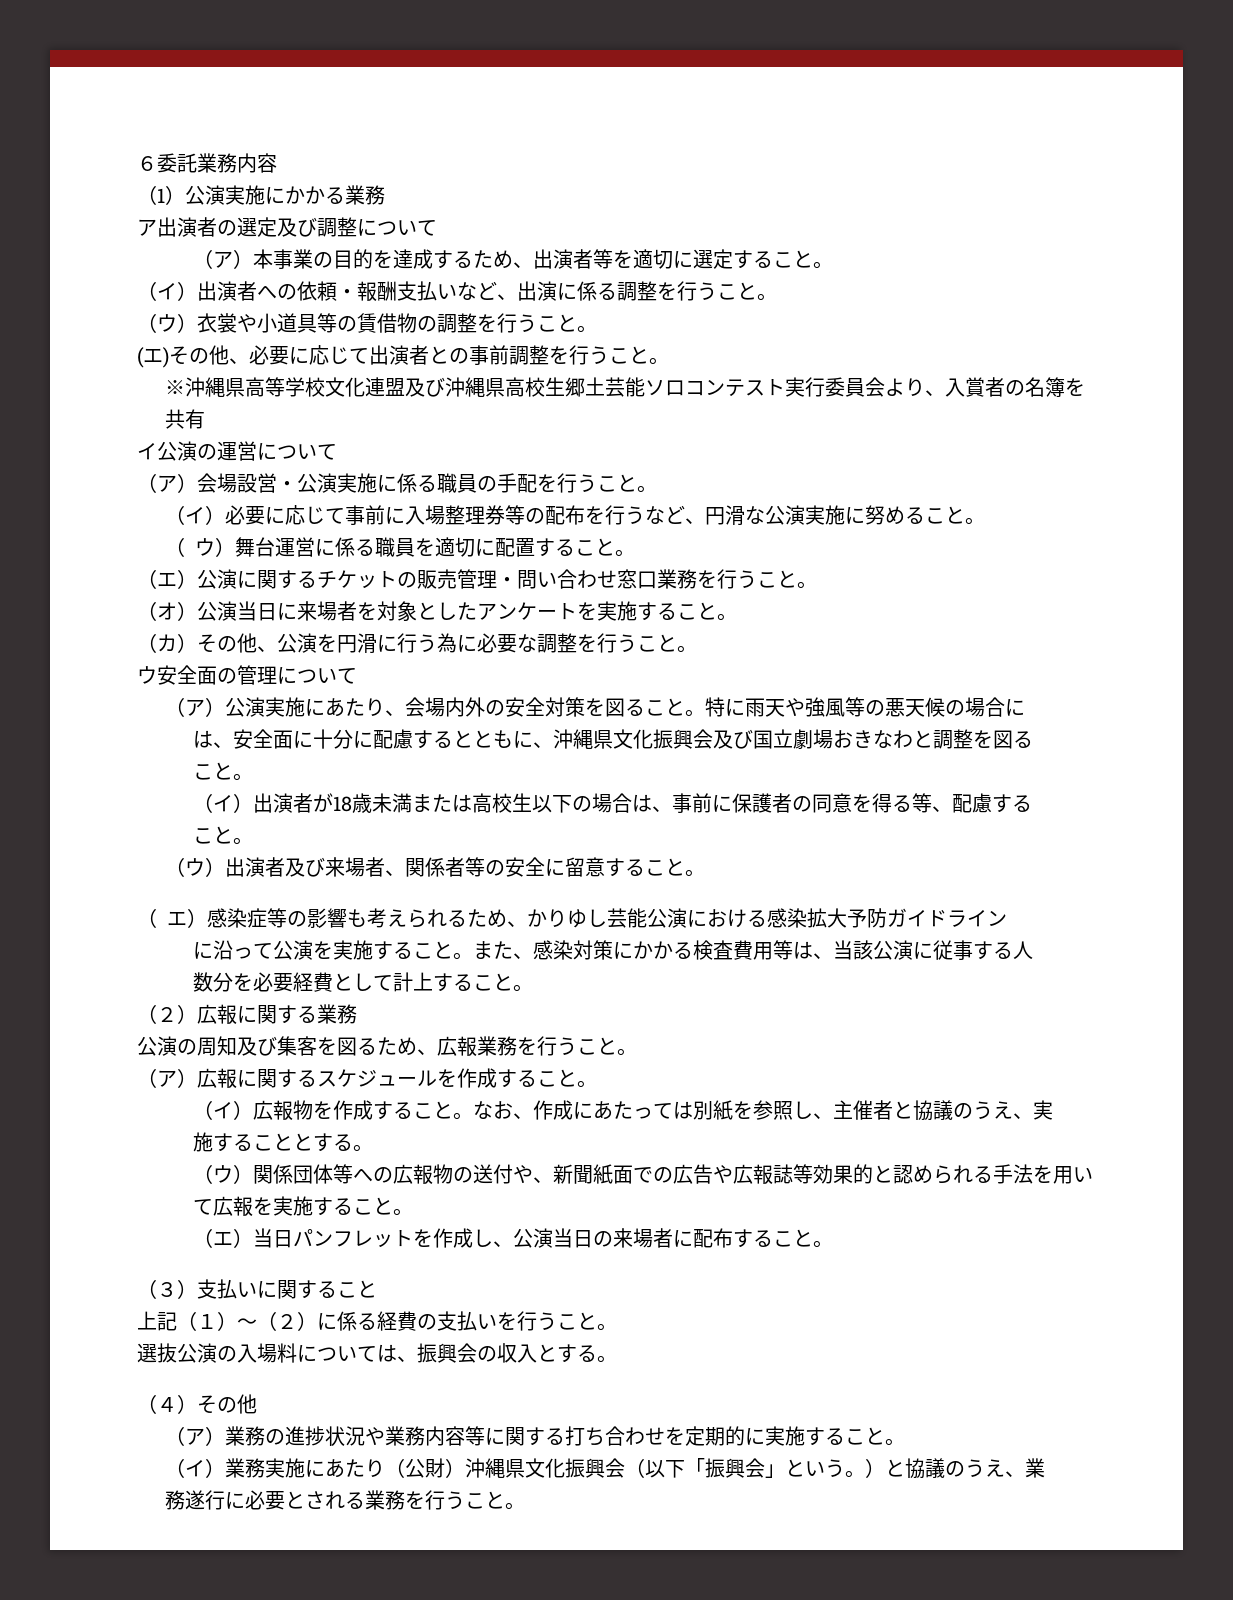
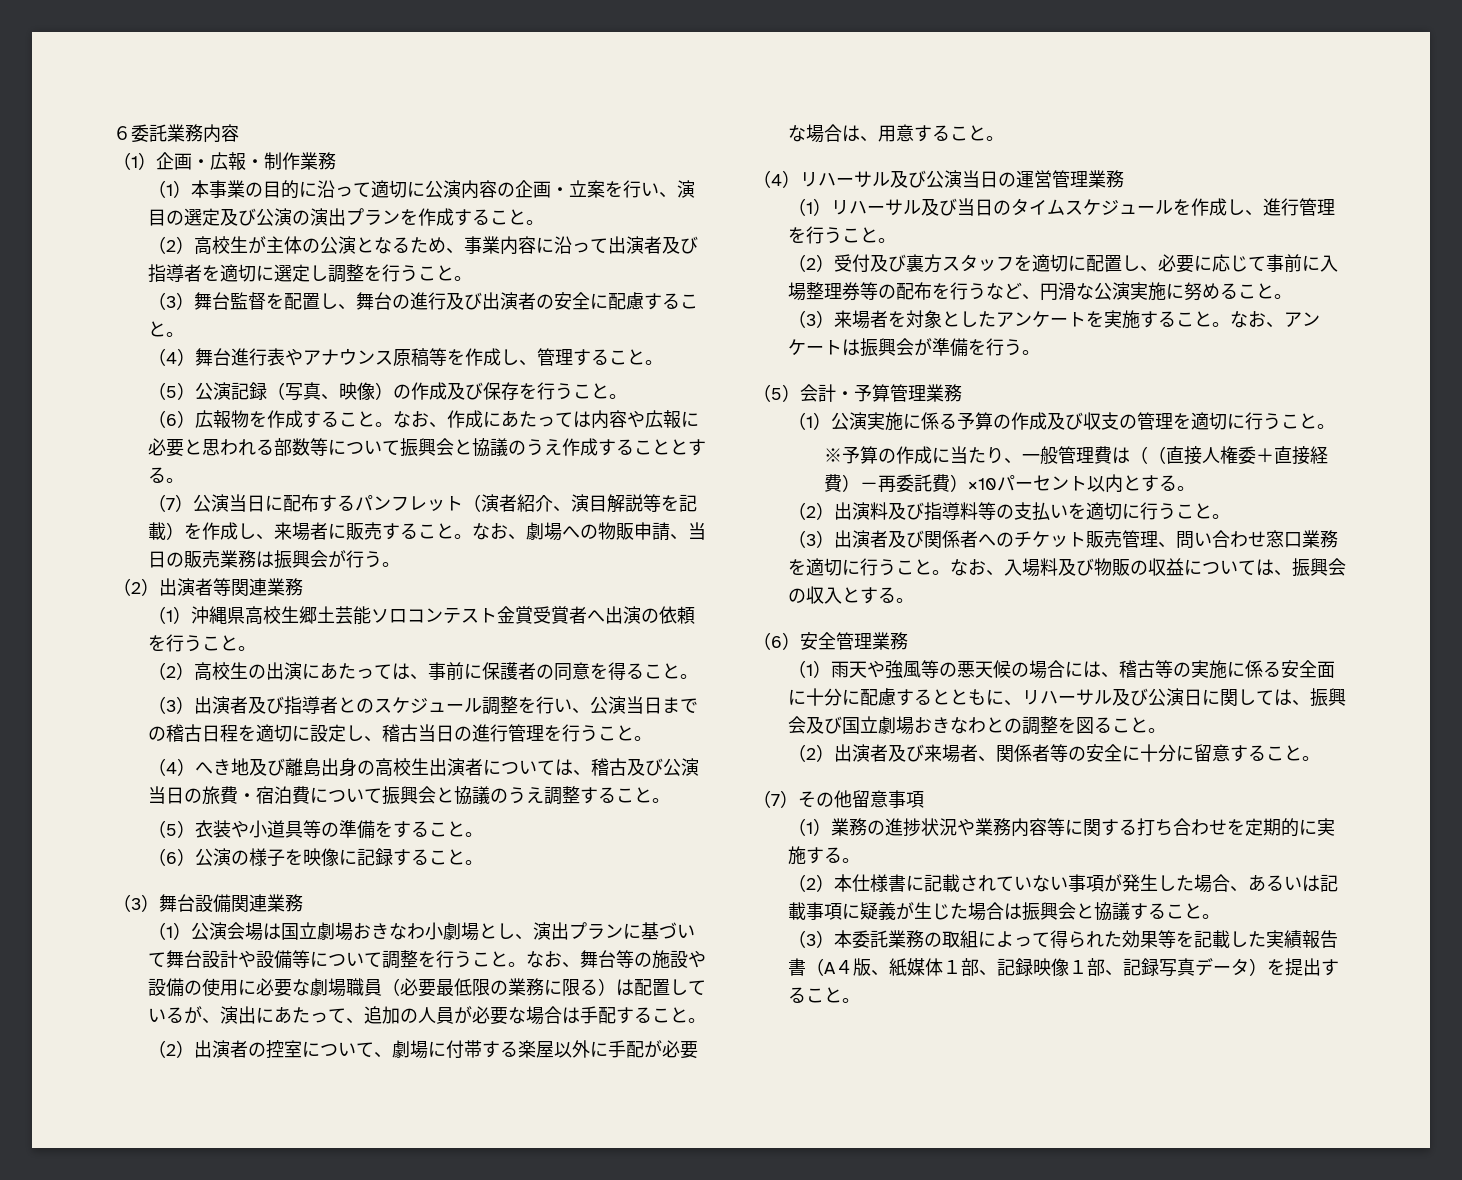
[185,185,385,205] [137,217,437,237] [192,249,833,269] [137,281,777,302] [137,313,597,333] [137,345,669,368] [164,377,445,397] 公演実施にかかる業務 // ア出演者の選定及び調整について // （ア）本事業の目的を達成するため、出演者等を適切に選定すること。 // （イ）出演者への依頼・報酬支払いなど、出演に係る調整を行うこと。 // （ウ）衣裳や小道具等の賃借物の調整を行うこと。 // (エ)その他、必要に応じて出演者との事前調整を行うこと。 // ※沖縄県高等学校文化連盟及び -> [156,152,336,170] [148,180,696,199] [148,208,545,226] [148,236,699,255] [148,264,473,283] [148,292,699,310] [148,321,185,337] [148,348,664,367] [148,382,628,401] [148,410,700,429] [148,438,707,457] [148,467,185,483] [148,494,698,513] [148,522,707,541] [148,550,401,569] [113,578,303,596] [148,606,192,624] 企画・広報・制作業務 // （1）本事業の目的に沿って適切に公演内容の企画・立案を行い、演目の選定及び公演の演出プランを作成すること。 // （2）高校生が主体の公演となるため、事業内容に沿って出演者及び指導者を適切に選定し調整を行うこと。 // （3）舞台監督を配置し、舞台の進行及び出演者の安全に配慮すること。 // （4）舞台進行表やアナウンス原稿等を作成し、管理すること。 // （5）公演記録（写真、映像）の作成及び保存を行うこと。 // （6）広報物を作成すること。なお、作成にあたっては内容や広報に必要と思われる部数等について振興会と協議のうえ作成することとする。 // （7）公演当日に配布するパンフレット（演者紹介、演目解説等を記載）を作成し、来場者に販売すること。なお、劇場への物販申請、当日の販売業務は振興会が行う。 // （2）出演者等関連業務 // （1）
[784,377,1085,397] [164,409,205,429] [137,441,337,461] [137,473,657,493] [164,505,225,525] 実行委員会より、入賞者の名簿を共有 // イ公演の運営について // （ア）会場設営・公演実施に係る職員の手配を行うこと。 // （イ） -> [497,606,696,624] [148,634,257,652] [148,662,699,681] [148,696,699,715] [148,724,653,742] [148,758,700,777] [148,786,671,805] [148,820,484,839] [148,848,484,867] [113,894,303,913] [148,922,696,941] [148,950,707,969] [148,978,707,997] [148,1006,707,1025] [148,1040,699,1059] [788,124,1005,143] [753,170,1124,188] [788,198,1336,216] [788,226,897,244] [788,254,1159,273] 金賞受賞者へ出演の依頼を行うこと。 // （2）高校生の出演にあたっては、事前に保護者の同意を得ること。 // （3）出演者及び指導者とのスケジュール調整を行い、公演当日までの稽古日程を適切に設定し、稽古当日の進行管理を行うこと。 // （4）へき地及び離島出身の高校生出演者については、稽古及び公演当日の旅費・宿泊費について振興会と協議のうえ調整すること。 // （5）衣装や小道具等の準備をすること。 // （6）公演の様子を映像に記録すること。 // （3）舞台設備関連業務 // （1）公演会場は国立劇場おきなわ小劇場とし、演出プランに基づいて舞台設計や設備等について調整を行うこと。なお、舞台等の施設や設備の使用に必要な劇場職員（必要最低限の業務に限る）は配置しているが、演出にあたって、追加の人員が必要な場合は手配すること。 // （2）出演者の控室について、劇場に付帯する楽屋以外に手配が必要な場合は、用意すること。 // （4）リハーサル及び公演当日の運営管理業務 // （1）リハーサル及び当日のタイムスケジュールを作成し、進行管理を行うこと。 // （2）受付及び裏方スタッフを適切に配置し、
[194,537,635,557] [137,569,817,589] [137,601,297,621] ウ）舞台運営に係る職員を適切に配置すること。 // （エ）公演に関するチケットの販売管理・問い合わせ窓口業務を行うこと。 // （オ）公演当日に -> [806,310,835,328] 3）
[137,633,697,653] [137,665,357,685] [164,697,745,717] // （カ）その他、公演を円滑に行う為に必要な調整を行うこと。 // ウ安全面の管理について // （ア）公演実施にあたり、会場内外の安全対策を図ること。特に -> [1230,311,1321,328] [788,338,1041,357] [753,384,962,402] [788,412,1336,431] [823,446,1328,465] [823,474,1195,493] [788,502,1231,521] [788,530,1339,549] [788,558,1347,577] [788,586,915,604] [753,632,908,650] [788,660,832,678] なお、アンケートは振興会が準備を行う。 // （5）会計・予算管理業務 // （1）公演実施に係る予算の作成及び収支の管理を適切に行うこと。 // ※予算の作成に当たり、一般管理費は（（直接人権委＋直接経費）－再委託費）×10パーセント以内とする。 // （2）出演料及び指導料等の支払いを適切に行うこと。 // （3）出演者及び関係者へのチケット販売管理、問い合わせ窓口業務を適切に行うこと。なお、入場料及び物販の収益については、振興会の収入とする。 // （6）安全管理業務 // （1）
[192,730,233,748] // は、 -> [1083,660,1282,679] は、稽古等の実施に係る
[552,729,653,749] 沖縄県文化 -> [1022,688,1311,706] リハーサル及び公演日に関しては、
(933, 739) none -> [1004,718,1023,733] の
[192,762,253,781] [192,793,1032,813] [192,826,253,845] [164,857,205,877] // こと。 // （イ）出演者が18歳未満または高校生以下の場合は、事前に保護者の同意を得る等、配慮する // こと。 // （ウ -> [1112,717,1167,733] [788,744,817,762] こと。 // （2
(565, 867) none -> [1140,744,1195,762] 十分に
[167,908,1007,928] [192,940,1033,960] [192,972,533,992] [137,1004,357,1025] [137,1036,637,1057] [137,1068,597,1089] [192,1100,1053,1121] [192,1132,373,1152] [192,1164,1093,1185] [192,1196,413,1217] [192,1228,833,1248] [137,1279,377,1299] [137,1311,617,1331] [137,1343,617,1363] [137,1394,257,1414] [164,1426,205,1446] エ）感染症等の影響も考えられるため、かりゆし芸能公演における感染拡大予防ガイドライン // に沿って公演を実施すること。また、感染対策にかかる検査費用等は、当該公演に従事する人 // 数分を必要経費として計上すること。 // （２）広報に関する業務 // 公演の周知及び集客を図るため、広報業務を行うこと。 // （ア）広報に関するスケジュールを作成すること。 // （イ）広報物を作成すること。なお、作成にあたっては別紙を参照し、主催者と協議のうえ、実 // 施することとする。 // （ウ）関係団体等への広報物の送付や、新聞紙面での広告や広報誌等効果的と認められる手法を用いて広報を実施すること。 // （エ）当日パンフレットを作成し、公演当日の来場者に配布すること。 // （３）支払いに関すること // 上記（１）～（２）に係る経費の支払いを行うこと。 // 選抜公演の入場料については、振興会の収入とする。 // （４）その他 // （ア -> [771,790,924,808] [788,818,814,836] 7）その他留意事項 // （1
[844,1427,905,1446] [164,1458,1045,1479] [164,1490,465,1510] こと。 // （イ）業務実施にあたり（公財）沖縄県文化振興会（以下「振興会」という。）と協議のうえ、業 // 務遂行に必要とされる業務を行う -> [842,858,861,863] [788,874,1339,893] [788,902,1221,921] [788,930,1339,948] [788,958,1340,977] [788,987,807,1003] 。 // （2）本仕様書に記載されていない事項が発生した場合、あるいは記載事項に疑義が生じた場合は振興会と協議すること。 // （3）本委託業務の取組によって得られた効果等を記載した実績報告書（A４版、紙媒体１部、記録映像１部、記録写真データ）を提出する

